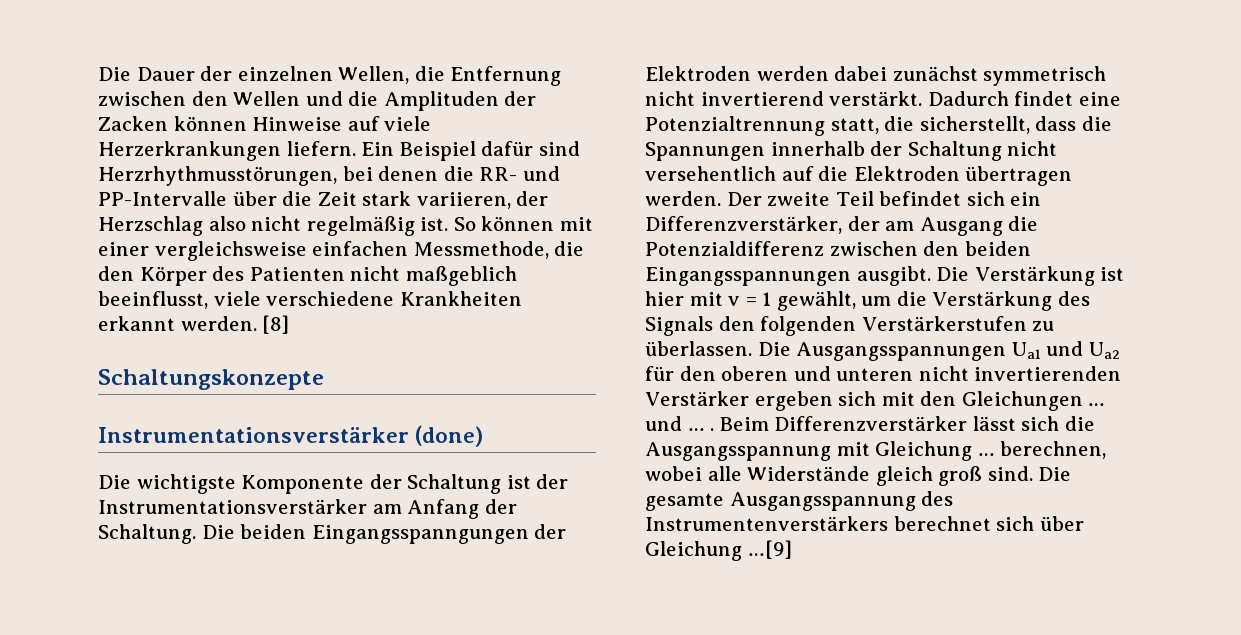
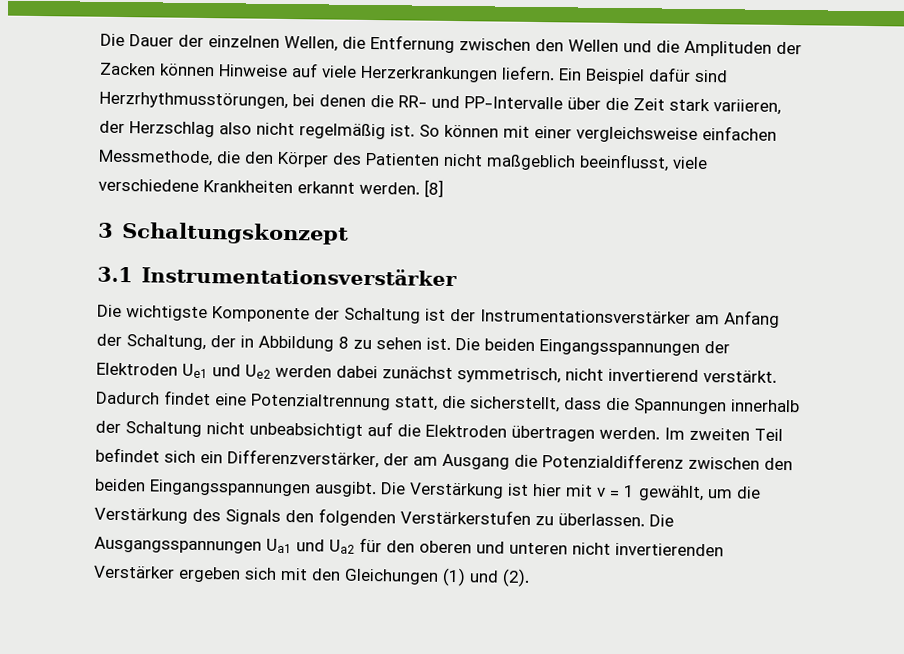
[98,369,324,390] [98,425,484,447] Schaltungskonzepte // Instrumentationsverstärker (done) -> [98,222,349,245] [97,266,457,287] 3 Schaltungskonzept // 3.1 Instrumentationsverstärker
[98,524,196,544] Schaltung. -> [126,334,451,352] Schaltung, der in Abbildung 8 zu sehen ist.
[311,525,529,544] Eingangsspanngungen -> [539,339,700,356] Eingangsspannungen
(751, 73) none -> [182,363,271,379] Ue1 und Ue2
[983,66,1107,86] symmetrisch -> [457,367,561,384] symmetrisch,
[645,166,776,181] versehentlich -> [249,422,363,439] unbeabsichtigt
[726,192,831,206] Der zweite -> [664,427,750,441] Im zweiten
[1088,403,1106,406] [645,416,1095,431] [645,441,1107,461] [645,466,1072,486] [645,491,954,511] [645,516,1084,531] [645,540,792,561] … und … . Beim Differenzverstärker lässt sich die Ausgangsspannung mit Gleichung … berechnen, wobei alle Widerstände gleich groß sind. Die gesamte Ausgangsspannung des Instrumentenverstärkers berechnet sich über Gleichung …[9] -> [442,567,530,587] (1) und (2).

